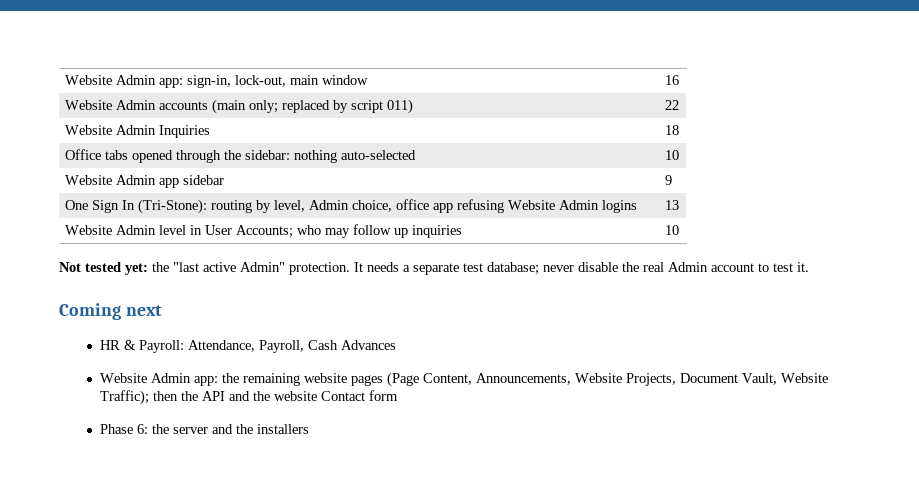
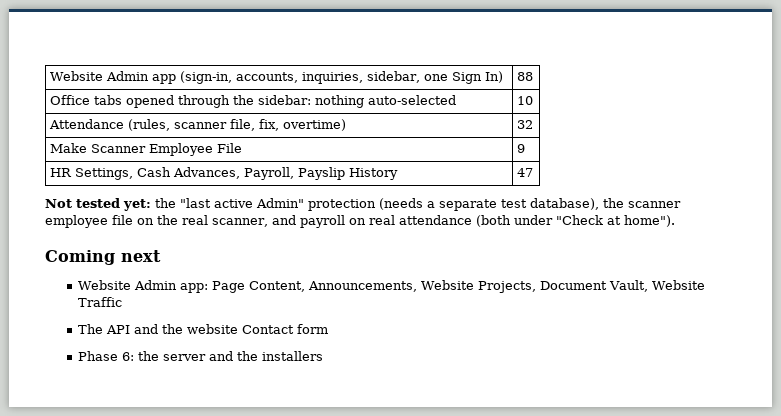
[65,75,369,88] [665,75,680,85] [65,99,414,114] [665,100,680,110] [65,125,211,138] [665,125,680,135] Website Admin app: sign-in, lock-out, main window | 16 // Website Admin accounts (main only; replaced by script 011) | 22 // Website Admin Inquiries | 18 -> [50,71,504,84] [517,72,534,81] Website Admin app (sign-in, accounts, inquiries, sidebar, one Sign In) | 88
[65,175,225,188] [665,175,673,185] [65,199,638,214] [665,200,680,210] [65,224,463,238] [665,225,680,235] Website Admin app sidebar | 9 // One Sign In (Tri-Stone): routing by level, Admin choice, office app refusing Website Admin logins | 13 // Website Admin level in User Accounts; who may follow up inquiries | 10 -> [49,119,347,131] [517,120,534,129] [50,143,243,156] [517,144,526,153] [50,167,399,180] [517,168,534,177] Attendance (rules, scanner file, fix, overtime) | 32 // Make Scanner Employee File | 9 // HR Settings, Cash Advances, Payroll, Payslip History | 47
[289,262,809,275] [59,303,162,320] [100,340,397,353] [100,372,420,387] protection. It needs a separate test database; never disable the real Admin account to test it. // Coming next // HR & Payroll: Attendance, Payroll, Cash Advances // Website Admin app: the remaining website pages (Page -> [308,198,681,211] [45,215,675,228] [45,250,161,265] [77,280,245,293] protection (needs a separate test database), the scanner employee file on the real scanner, and payroll on real attendance (both under "Check at home"). // Coming next // Website Admin app: Page
[100,390,199,405] Traffic); then the -> [77,297,122,307] [77,324,103,334] Traffic // The

